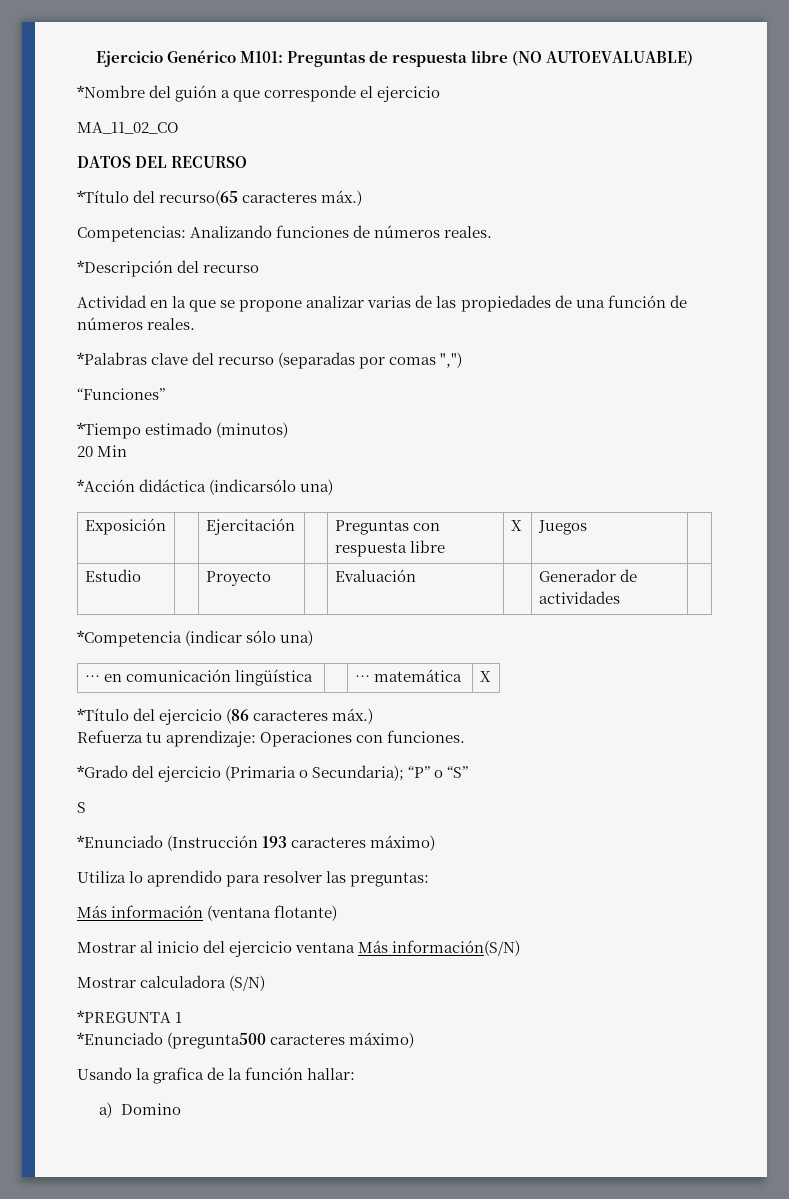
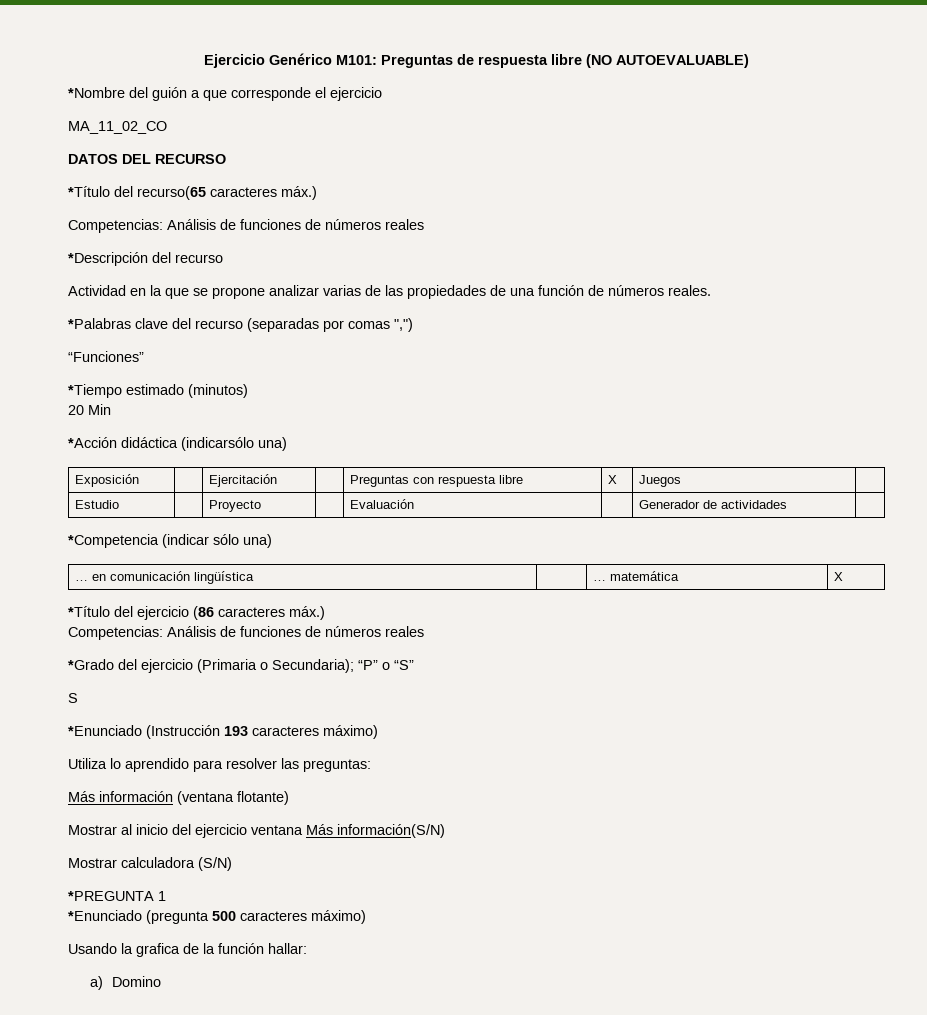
[190,225,493,238] Analizando funciones de números reales. -> [167,219,424,230] Análisis de funciones de números reales
[77,730,466,747] Refuerza tu aprendizaje: Operaciones con funciones. -> [68,626,424,640] Competencias: Análisis de funciones de números reales
[167,1032,267,1049] (pregunta500 -> [146,910,236,924] (pregunta 500

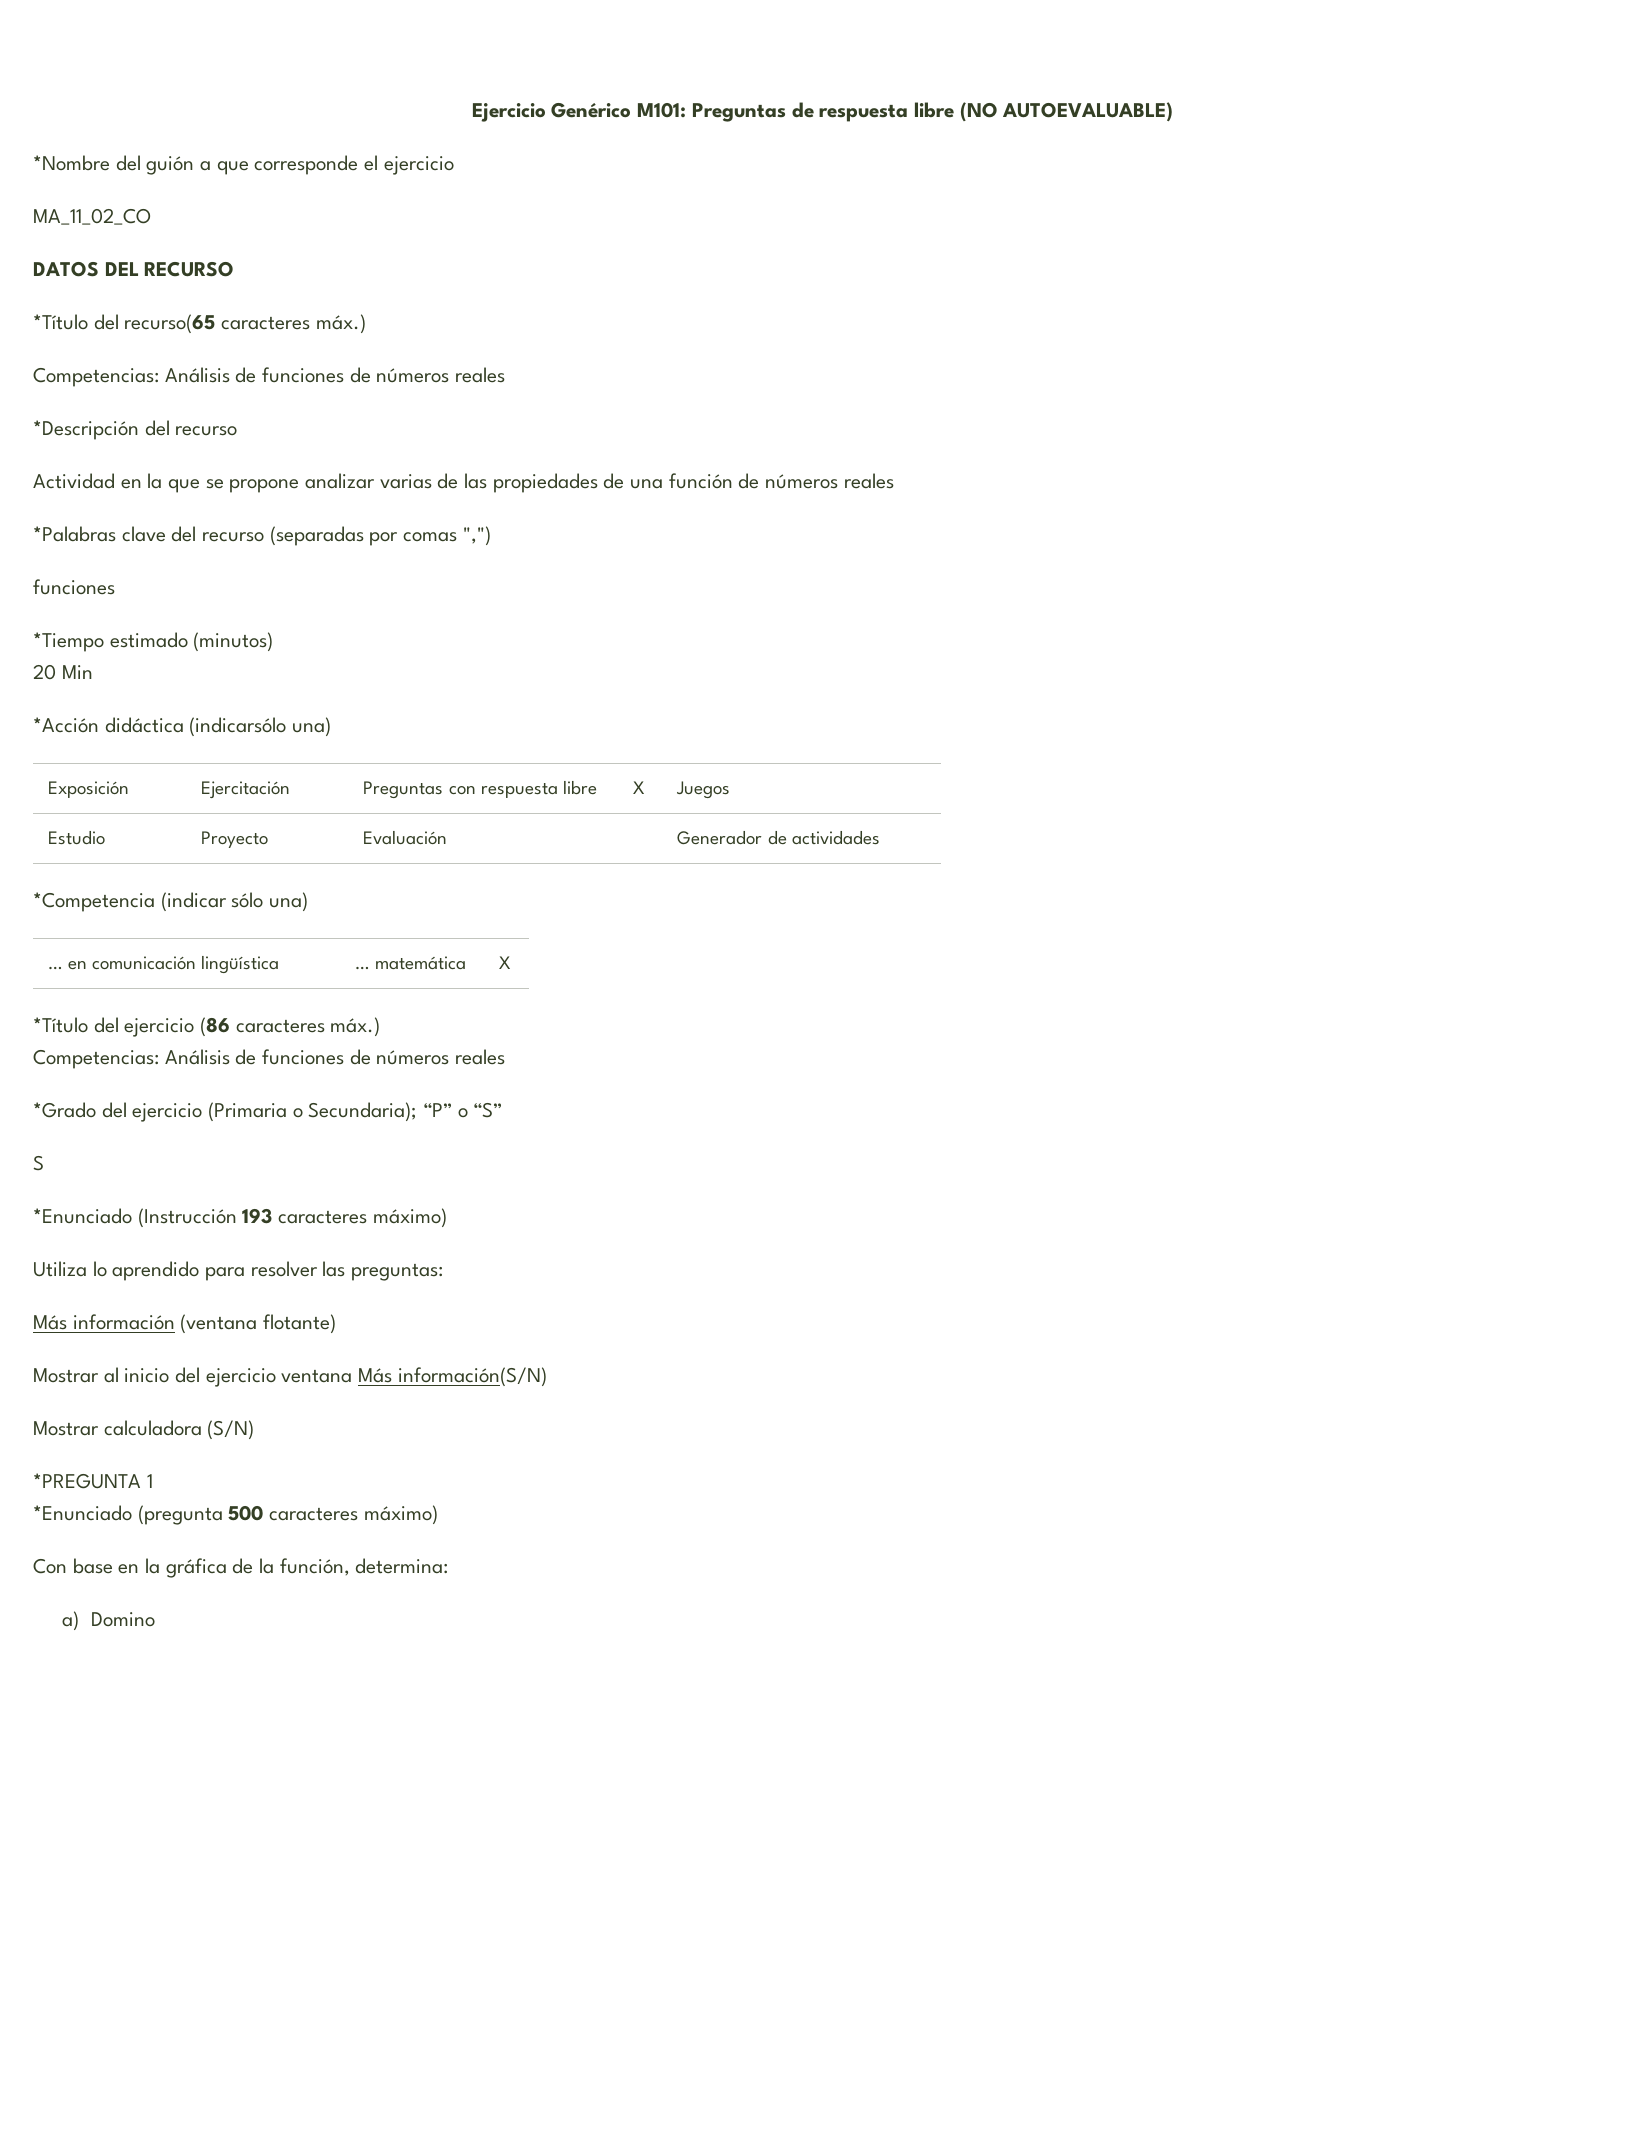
[668,285,711,296] reales. -> [843,473,894,489] reales
[68,351,144,362] “Funciones” -> [33,579,115,595] funciones
[68,943,307,957] Usando la grafica de la función hallar: -> [33,1558,449,1578] Con base en la gráfica de la función, determina:

